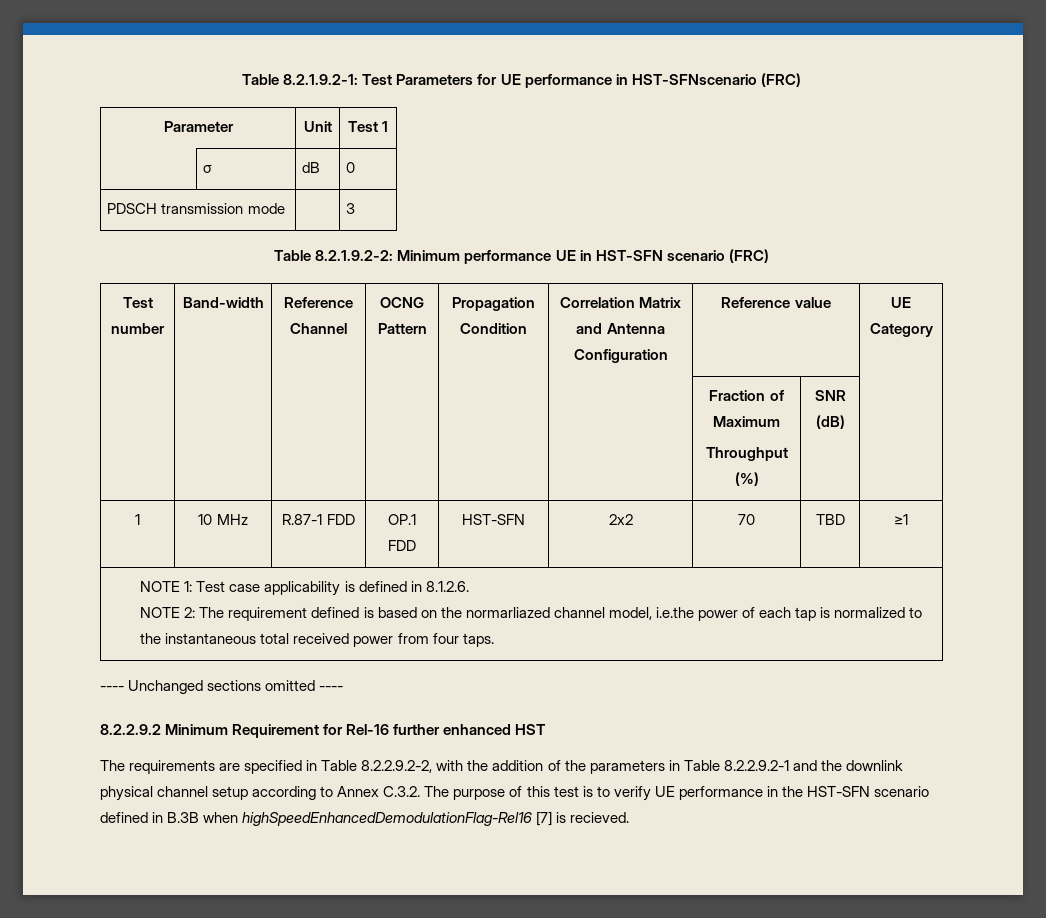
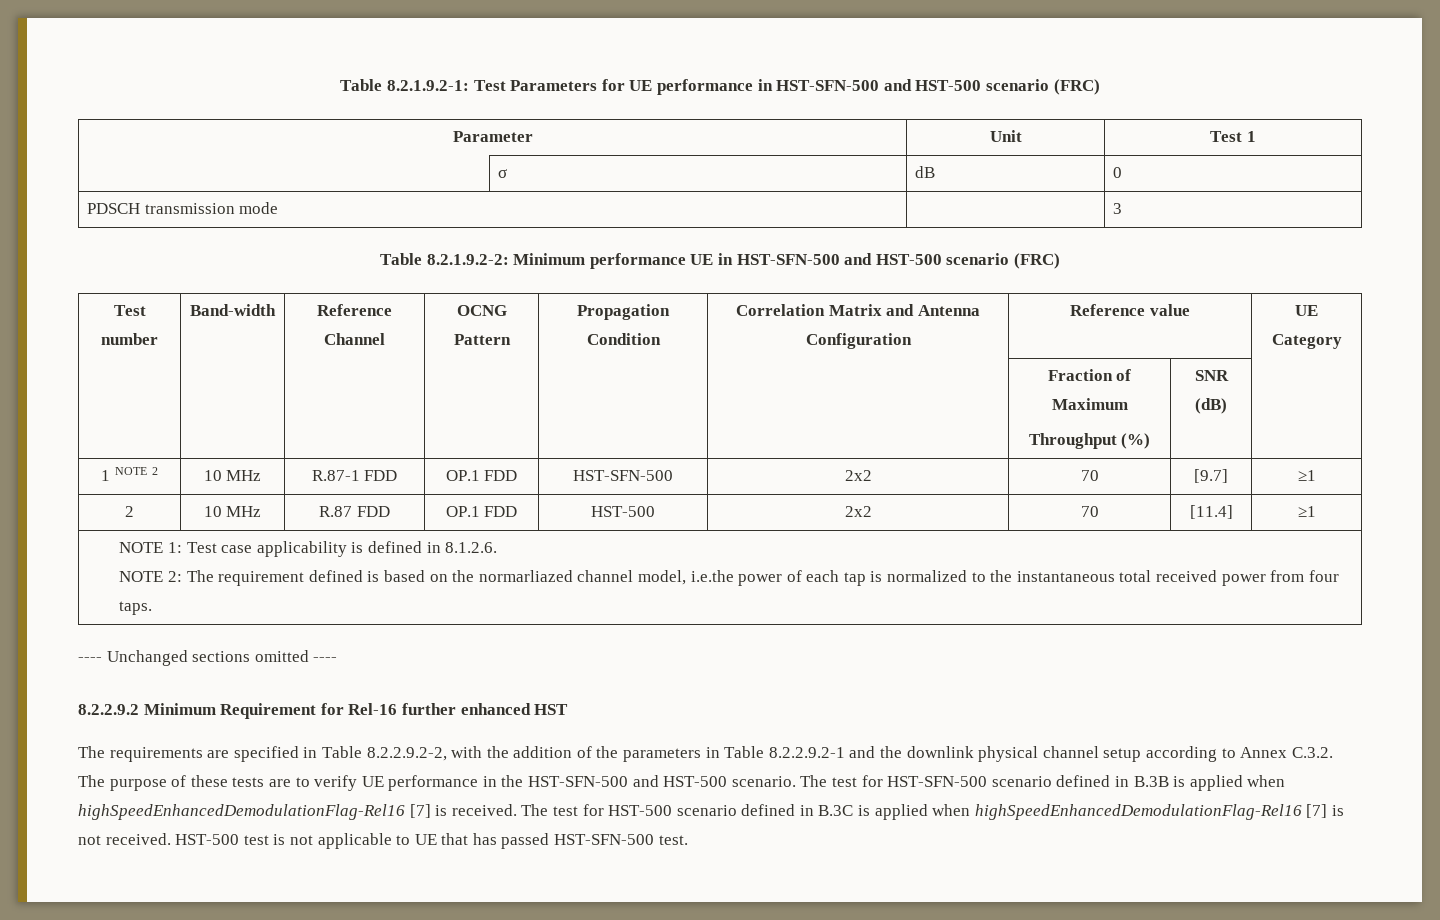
[631,74,757,85] HST-SFNscenario -> [776,79,1049,91] HST-SFN-500 and HST-500 scenario
[595,250,663,261] HST-SFN -> [736,253,942,265] HST-SFN-500 and HST-500
(140, 519) none -> [115,467,158,475] NOTE 2
[461,514,525,525] [608,514,633,525] [738,514,755,525] [815,514,845,525] HST-SFN | 2x2 | 70 | TBD -> [573,470,673,481] [844,470,872,481] [1080,470,1099,481] [1194,469,1228,483] [1297,470,1316,481] [125,506,134,517] [203,506,262,517] [319,506,390,517] [445,506,518,517] [591,506,655,517] [844,506,872,517] [1080,506,1099,517] [1189,505,1233,519] HST-SFN-500 | 2x2 | 70 | [9.7] | ≥1 // 2 | 10 MHz | R.87 FDD | OP.1 FDD | HST-500 | 2x2 | 70 | [11.4]
[526,786,593,797] this test is -> [190,775,291,787] these tests are
[806,786,870,797] HST-SFN -> [528,775,988,787] HST-SFN-500 and HST-500 scenario. The test for HST-SFN-500
[203,811,630,826] when highSpeedEnhancedDemodulationFlag-Rel16 [7] is recieved. -> [1173,775,1286,791] [78,804,1345,820] [78,833,688,849] is applied when highSpeedEnhancedDemodulationFlag-Rel16 [7] is received. The test for HST-500 scenario defined in B.3C is applied when highSpeedEnhancedDemodulationFlag-Rel16 [7] is not received. HST-500 test is not applicable to UE that has passed HST-SFN-500 test.

